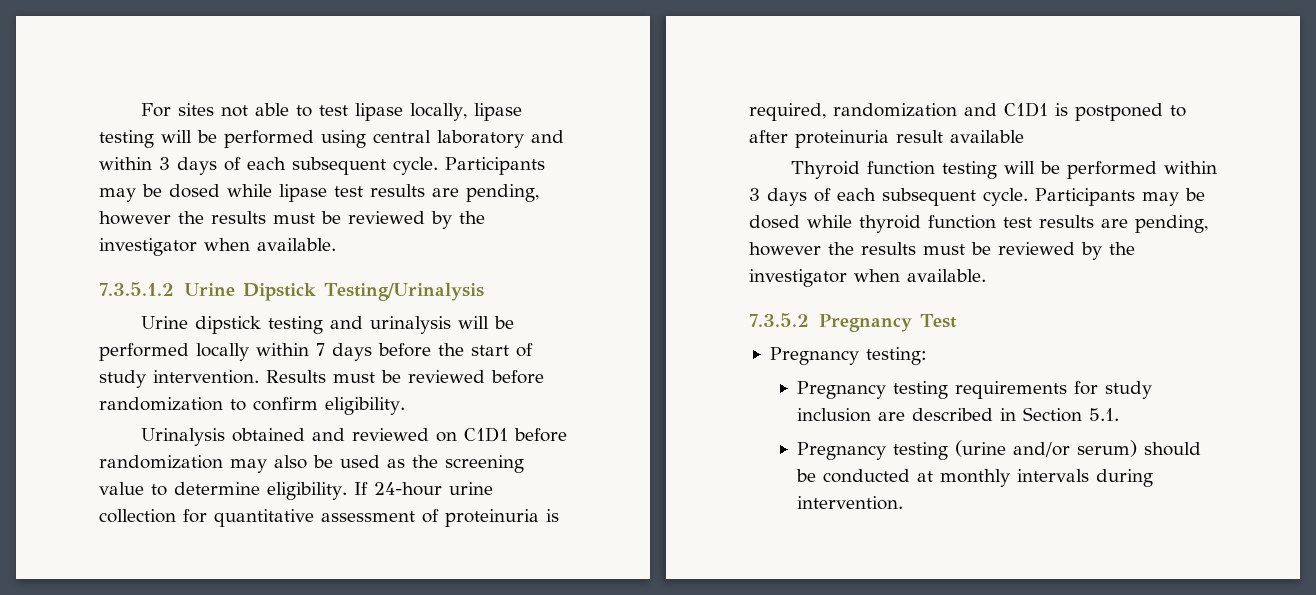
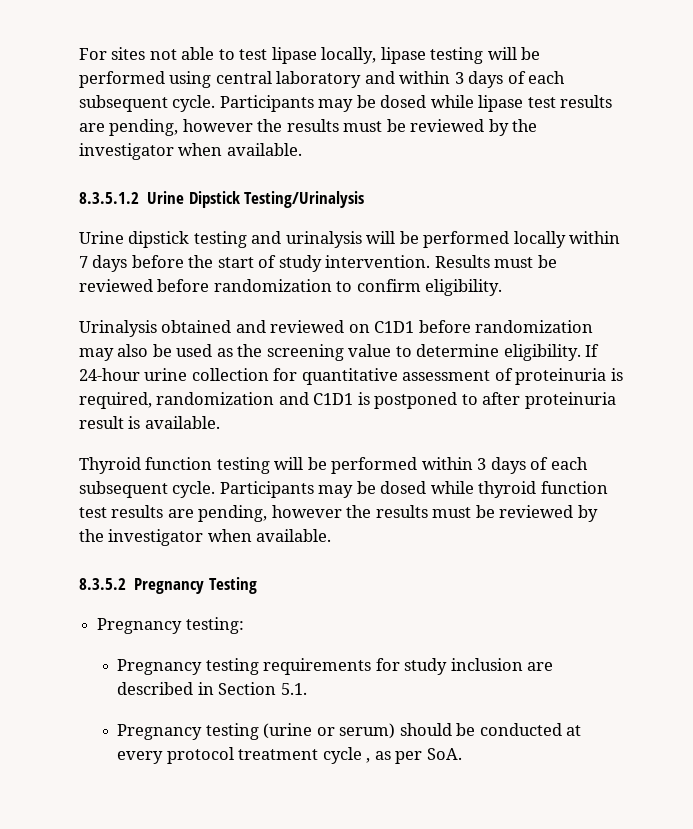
[99,282,174,296] 7.3.5.1.2 -> [79,192,139,204] 8.3.5.1.2
[950,130,1024,143] available -> [128,416,220,429] is available.
[749,313,958,332] 7.3.5.2 Pregnancy Test -> [79,577,257,594] 8.3.5.2 Pregnancy Testing
[1013,442,1071,457] and/or -> [316,727,335,736] or
[940,469,1154,487] [797,496,904,510] monthly intervals during intervention. -> [117,747,462,764] every protocol treatment cycle , as per SoA.

